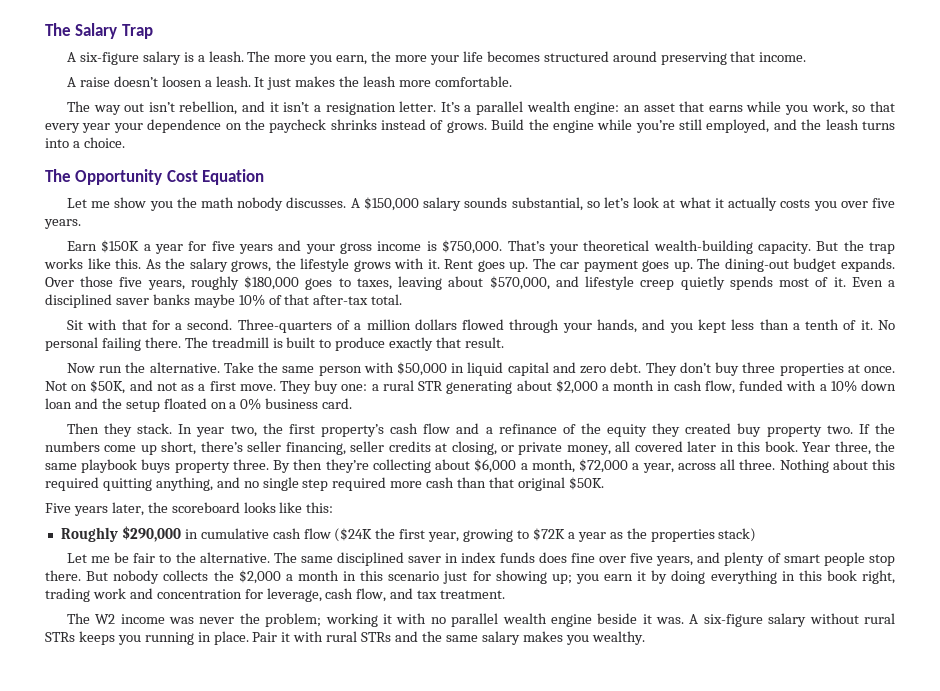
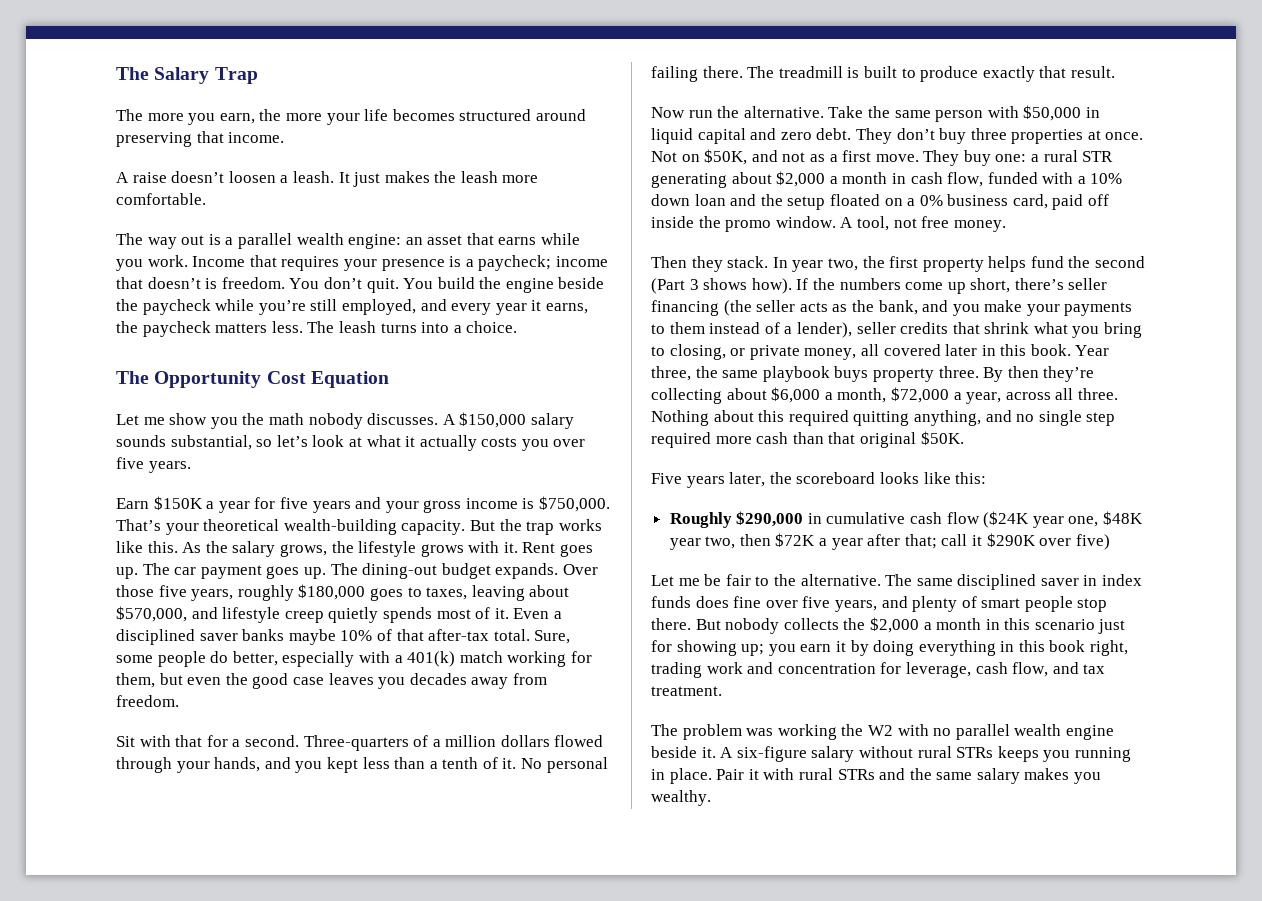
[66,51,244,65] A six-figure salary is a leash. -> (258, 75) none
[148,101,460,115] isn’t rebellion, and it isn’t a resignation letter. It’s -> [208,234,221,245] is
[811,101,896,115] [45,119,594,133] work, so that every year your dependence on the paycheck shrinks instead of grows. Build the engine -> [147,255,608,271] [116,277,605,293] [116,299,211,315] work. Income that requires your presence is a paycheck; income that doesn’t is freedom. You don’t quit. You build the engine beside the paycheck
[801,119,822,130] the -> [451,300,588,315] [116,321,335,337] every year it earns, the paycheck matters less. The
(403, 299) none -> [534,630,571,644] [116,651,592,667] [116,673,547,689] [116,695,179,707] Sure, some people do better, especially with a 401(k) match working for them, but even the good case leaves you decades away from freedom.
[322,398,353,409] card. -> [1012,194,1110,210] [651,216,1006,232] card, paid off inside the promo window. A tool, not free money.
[321,423,853,437] property’s cash flow and a refinance of the equity they created buy property two. -> [922,256,1146,272] [651,278,792,294] property helps fund the second (Part 3 shows how).
[285,441,448,455] financing, seller credits at -> [651,300,1133,316] [651,322,1143,338] [651,346,665,356] financing (the seller acts as the bank, and you make your payments to them instead of a lender), seller credits that shrink what you bring to
[375,528,757,542] the first year, growing to $72K a year as the properties stack) -> [1032,511,1144,528] [669,533,1110,550] year one, $48K year two, then $72K a year after that; call it $290K over five)
[95,613,393,627] W2 income was never the problem; working it -> [682,724,893,740] problem was working the W2
[642,614,685,624] it was. -> [701,747,716,758] it.

